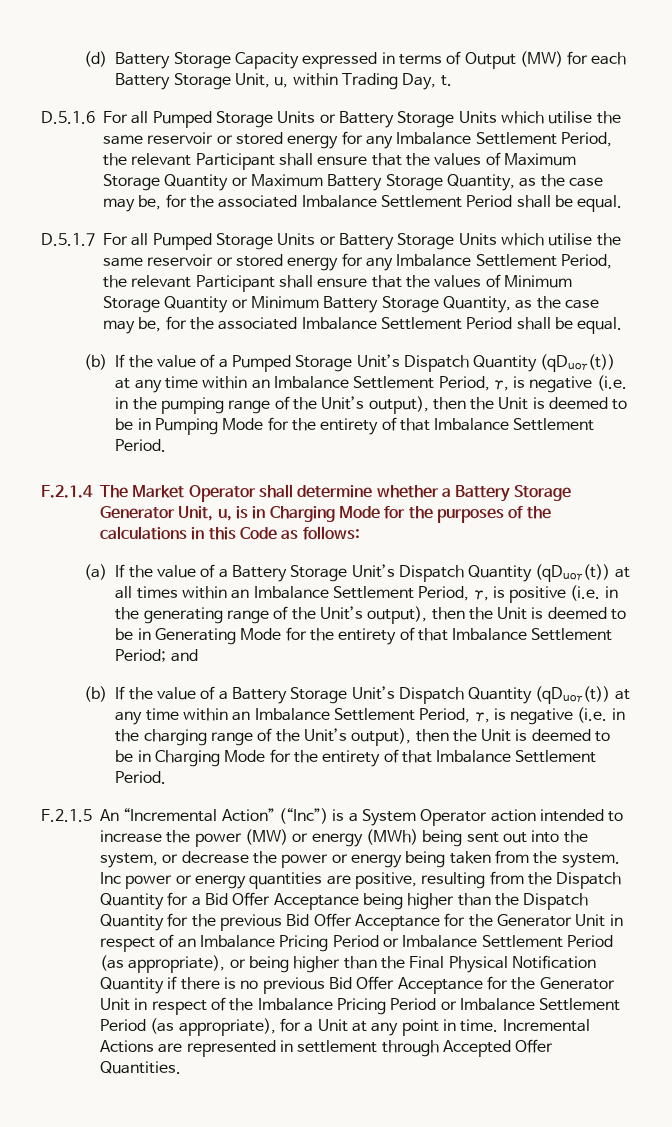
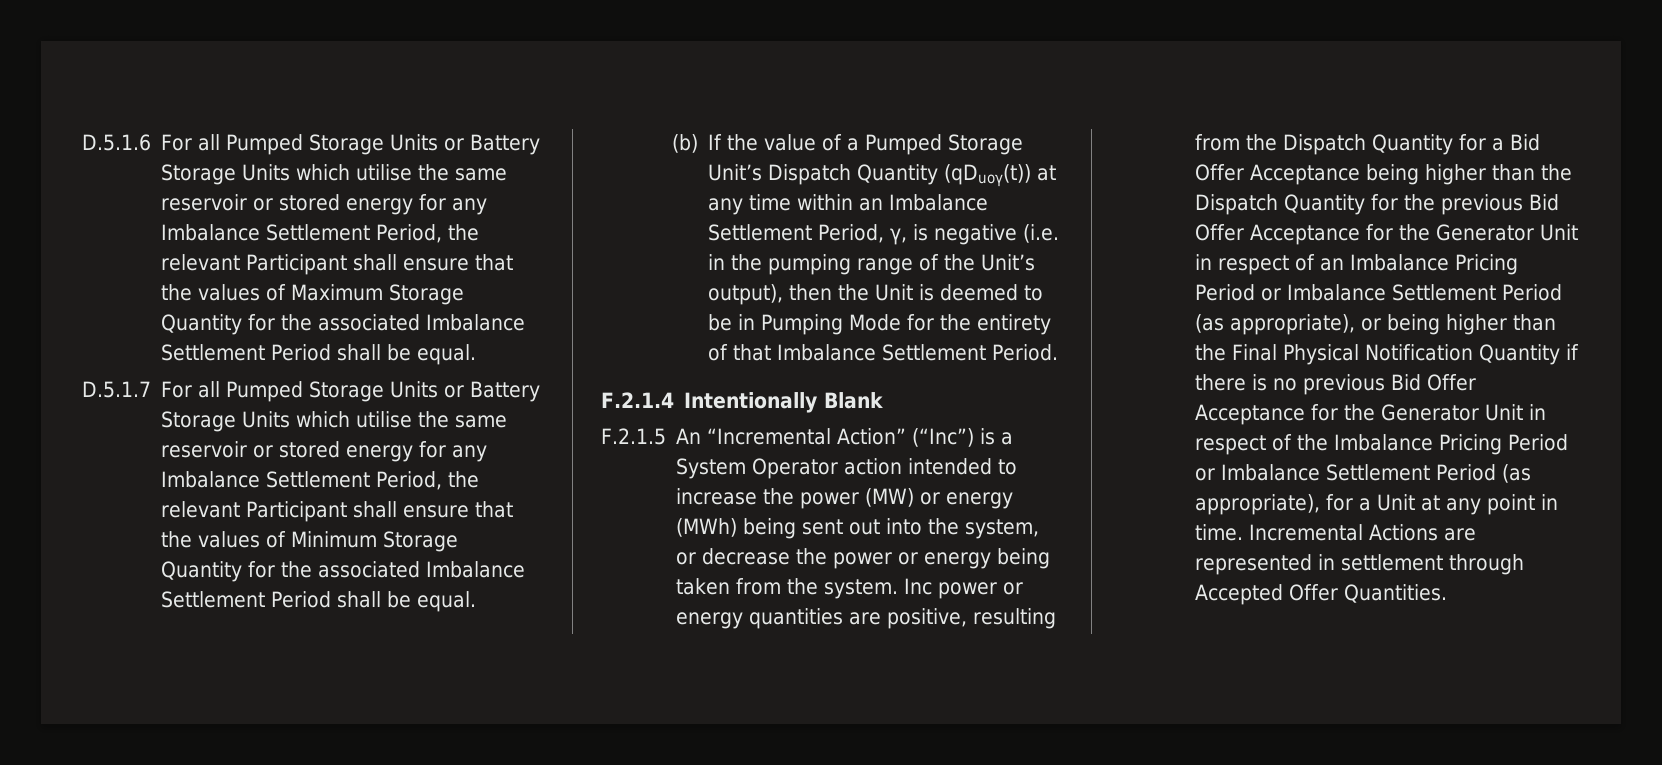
[84,51,627,69] [115,73,452,90] (d) Battery Storage Capacity expressed in terms of Output (MW) for each Battery Storage Unit, u, within Trading Day, t. // -> (82, 142) none
[231,174,603,191] [103,195,162,212] or Maximum Battery Storage Quantity, as the case may be, -> (243, 324) none
[231,296,599,313] [103,317,162,334] or Minimum Battery Storage Quantity, as the case may be, -> (243, 571) none
[100,484,571,502] [100,506,551,523] [100,526,360,540] [84,564,630,582] [115,585,618,603] [115,606,627,624] [115,627,613,645] [115,649,198,662] [84,686,630,704] [115,707,625,725] [115,728,611,746] [115,749,597,767] [115,771,167,784] The Market Operator shall determine whether a Battery Storage Generator Unit, u, is in Charging Mode for the purposes of the calculations in this Code as follows: // (a) If the value of a Battery Storage Unit’s Dispatch Quantity (qDuoγ(t)) at all times within an Imbalance Settlement Period, γ, is positive (i.e. in the generating range of the Unit’s output), then the Unit is deemed to be in Generating Mode for the entirety of that Imbalance Settlement Period; and // (b) If the value of a Battery Storage Unit’s Dispatch Quantity (qDuoγ(t)) at any time within an Imbalance Settlement Period, γ, is negative (i.e. in the charging range of the Unit’s output), then the Unit is deemed to be in Charging Mode for the entirety of that Imbalance Settlement Period. -> [684,392,884,413] Intentionally Blank

